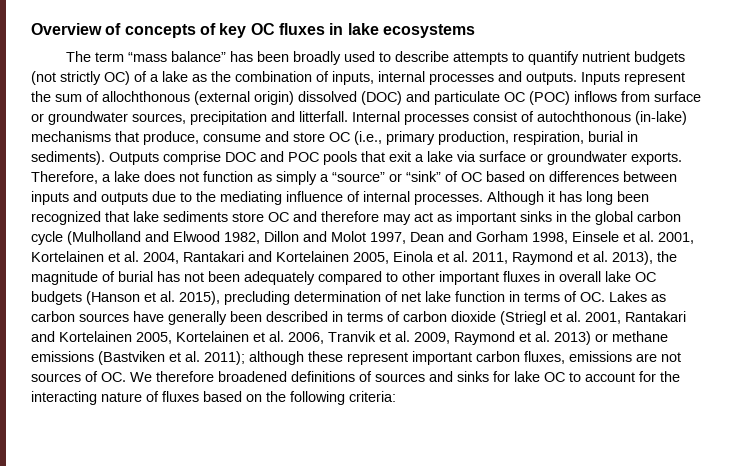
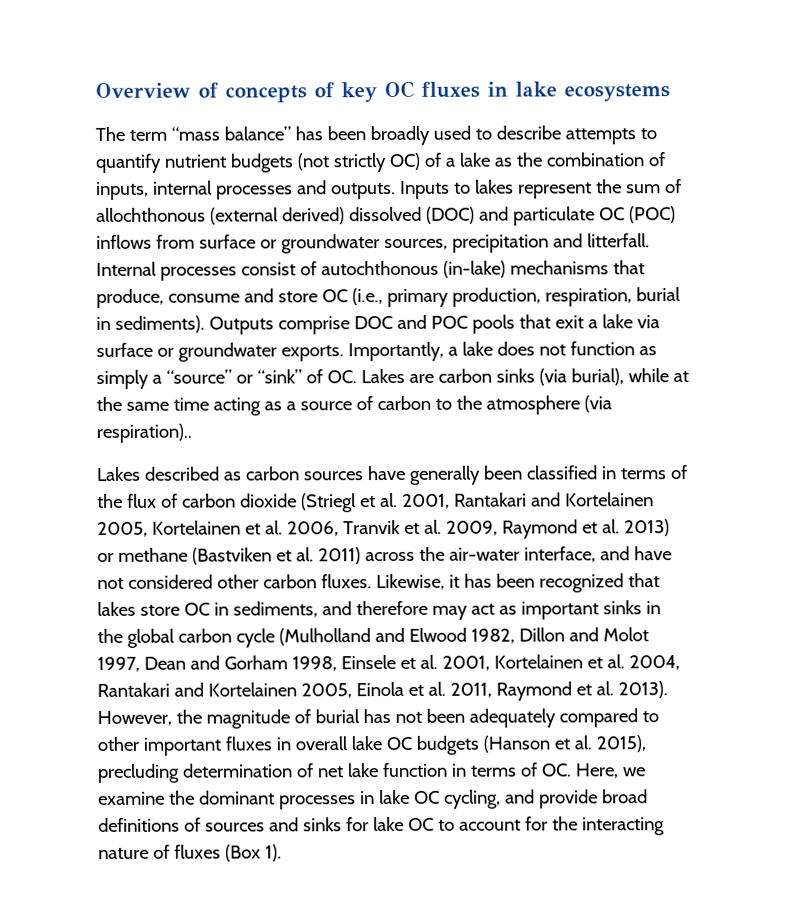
(620, 78) none -> [453,179,514,194] to lakes
[254,91,294,105] origin) -> [281,207,345,225] derived)
[31,171,98,184] Therefore, -> [347,341,444,362] Importantly,
[461,171,677,182] [31,191,544,205] OC based on differences between inputs and outputs due to the mediating influence of internal processes. Although -> [326,368,689,386] [96,395,612,416] [96,423,192,443] [97,465,688,485] [97,492,654,513] [97,519,670,539] [97,546,672,565] [97,573,445,591] OC. Lakes are carbon sinks (via burial), while at the same time acting as a source of carbon to the atmosphere (via respiration).. // Lakes described as carbon sources have generally been classified in terms of the flux of carbon dioxide (Striegl et al. 2001, Rantakari and Kortelainen 2005, Kortelainen et al. 2006, Tranvik et al. 2009, Raymond et al. 2013) or methane (Bastviken et al. 2011) across the air-water interface, and have not considered other carbon fluxes. Likewise,
[586,191,613,205] long -> (492, 580) none
[133,211,289,222] lake sediments store OC -> [97,601,318,618] lakes store OC in sediments,
[612,251,653,265] 2013), -> [617,681,668,699] [97,710,172,726] 2013). However,
[609,291,666,302] [31,311,686,325] [31,331,668,345] [31,351,681,365] [31,371,287,382] Lakes as carbon sources have generally been described in terms of carbon dioxide (Striegl et al. 2001, Rantakari and Kortelainen 2005, Kortelainen et al. 2006, Tranvik et al. 2009, Raymond et al. 2013) or methane emissions (Bastviken et al. 2011); although these represent important carbon fluxes, emissions are not sources of OC. We therefore broadened -> [575,763,646,779] [98,789,648,810] Here, we examine the dominant processes in lake OC cycling, and provide broad
[203,391,396,405] based on the following criteria: -> [224,844,282,862] (Box 1).

